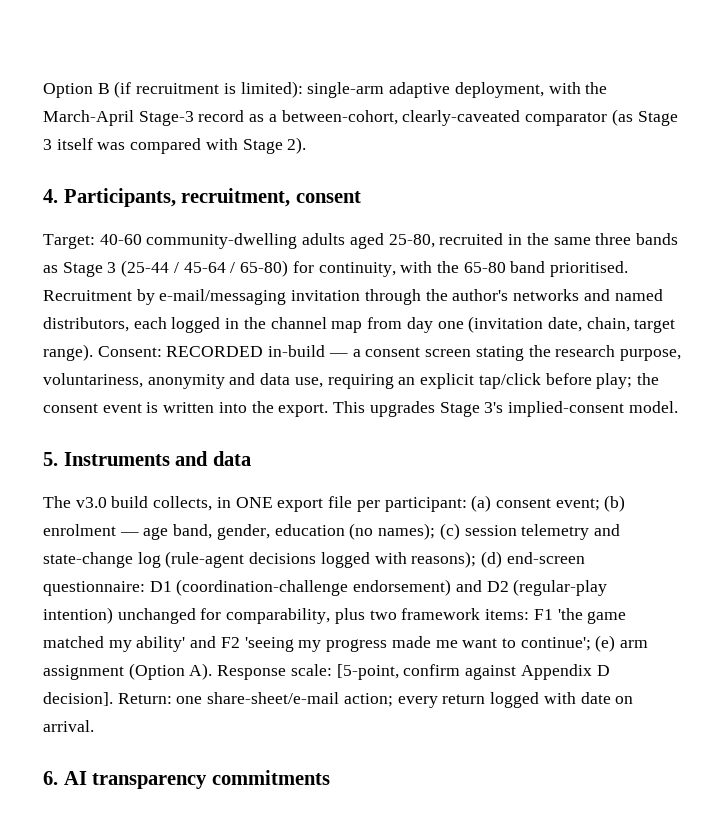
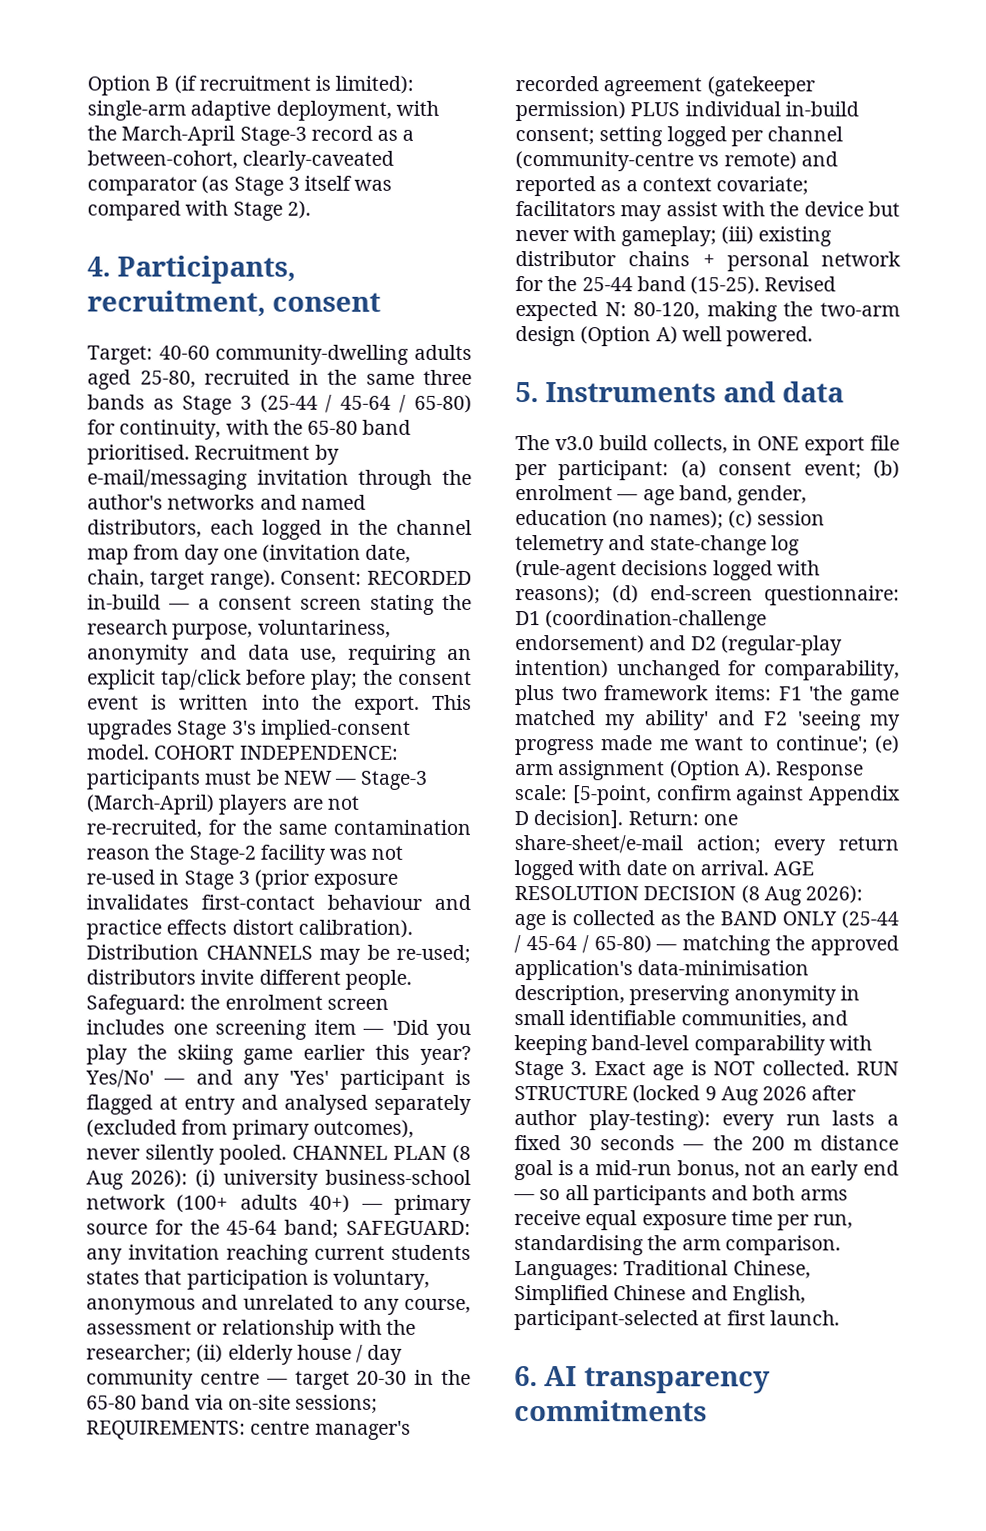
(678, 407) none -> [154,745,399,760] [86,769,428,790] [86,794,359,815] [86,819,471,838] [86,844,404,865] [86,869,399,890] [86,894,471,910] [86,919,413,940] [86,944,471,965] [86,969,412,990] [86,994,389,1015] [86,1019,471,1040] [86,1044,471,1065] [85,1069,471,1090] [86,1094,472,1115] [86,1119,414,1140] [86,1144,471,1165] [86,1169,471,1190] [86,1194,472,1215] [86,1219,471,1239] [86,1244,471,1265] [86,1269,431,1290] [86,1294,471,1315] [86,1319,417,1340] [86,1344,404,1365] [86,1369,471,1390] [86,1394,379,1414] [86,1420,411,1440] [515,76,815,97] [515,101,859,122] [515,126,844,147] [515,151,838,172] [515,176,810,197] [515,201,900,222] [515,226,833,247] [515,251,901,272] [515,276,837,295] [515,301,900,322] [515,326,814,347] COHORT INDEPENDENCE: participants must be NEW — Stage-3 (March-April) players are not re-recruited, for the same contamination reason the Stage-2 facility was not re-used in Stage 3 (prior exposure invalidates first-contact behaviour and practice effects distort calibration). Distribution CHANNELS may be re-used; distributors invite different people. Safeguard: the enrolment screen includes one screening item — 'Did you play the skiing game earlier this year? Yes/No' — and any 'Yes' participant is flagged at entry and analysed separately (excluded from primary outcomes), never silently pooled. CHANNEL PLAN (8 Aug 2026): (i) university business-school network (100+ adults 40+) — primary source for the 45-64 band; SAFEGUARD: any invitation reaching current students states that participation is voluntary, anonymous and unrelated to any course, assessment or relationship with the researcher; (ii) elderly house / day community centre — target 20-30 in the 65-80 band via on-site sessions; REQUIREMENTS: centre manager's recorded agreement (gatekeeper permission) PLUS individual in-build consent; setting logged per channel (community-centre vs remote) and reported as a context covariate; facilitators may assist with the device but never with gameplay; (iii) existing distributor chains + personal network for the 25-44 band (15-25). Revised expected N: 80-120, making the two-arm design (Option A) well powered.
(94, 726) none -> [773,861,815,876] [514,885,864,906] [514,910,899,931] [514,935,899,956] [514,960,810,981] [514,985,860,1006] [514,1010,848,1029] [514,1035,872,1056] [514,1060,899,1081] [514,1085,857,1106] [514,1110,900,1131] [514,1135,899,1151] [514,1160,899,1181] [513,1185,848,1206] [514,1210,854,1231] [514,1235,841,1256] [514,1260,811,1281] [514,1285,806,1306] [514,1310,840,1331] AGE RESOLUTION DECISION (8 Aug 2026): age is collected as the BAND ONLY (25-44 / 45-64 / 65-80) — matching the approved application's data-minimisation description, preserving anonymity in small identifiable communities, and keeping band-level comparability with Stage 3. Exact age is NOT collected. RUN STRUCTURE (locked 9 Aug 2026 after author play-testing): every run lasts a fixed 30 seconds — the 200 m distance goal is a mid-run bonus, not an early end — so all participants and both arms receive equal exposure time per run, standardising the arm comparison. Languages: Traditional Chinese, Simplified Chinese and English, participant-selected at first launch.

